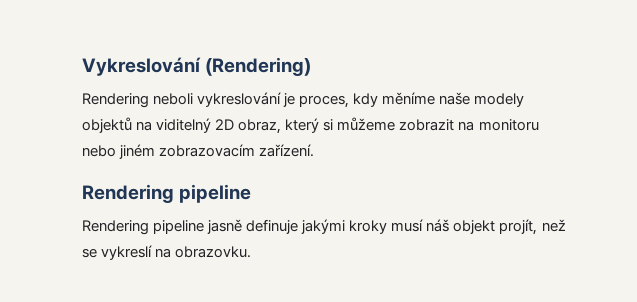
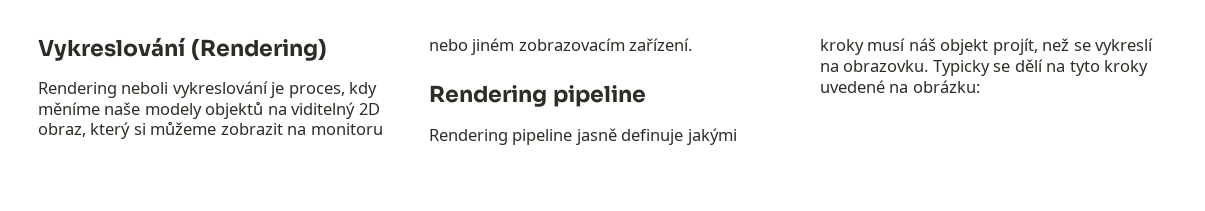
(252, 252) none -> [932,59,1149,76] [820,80,980,93] Typicky se dělí na tyto kroky uvedené na obrázku:

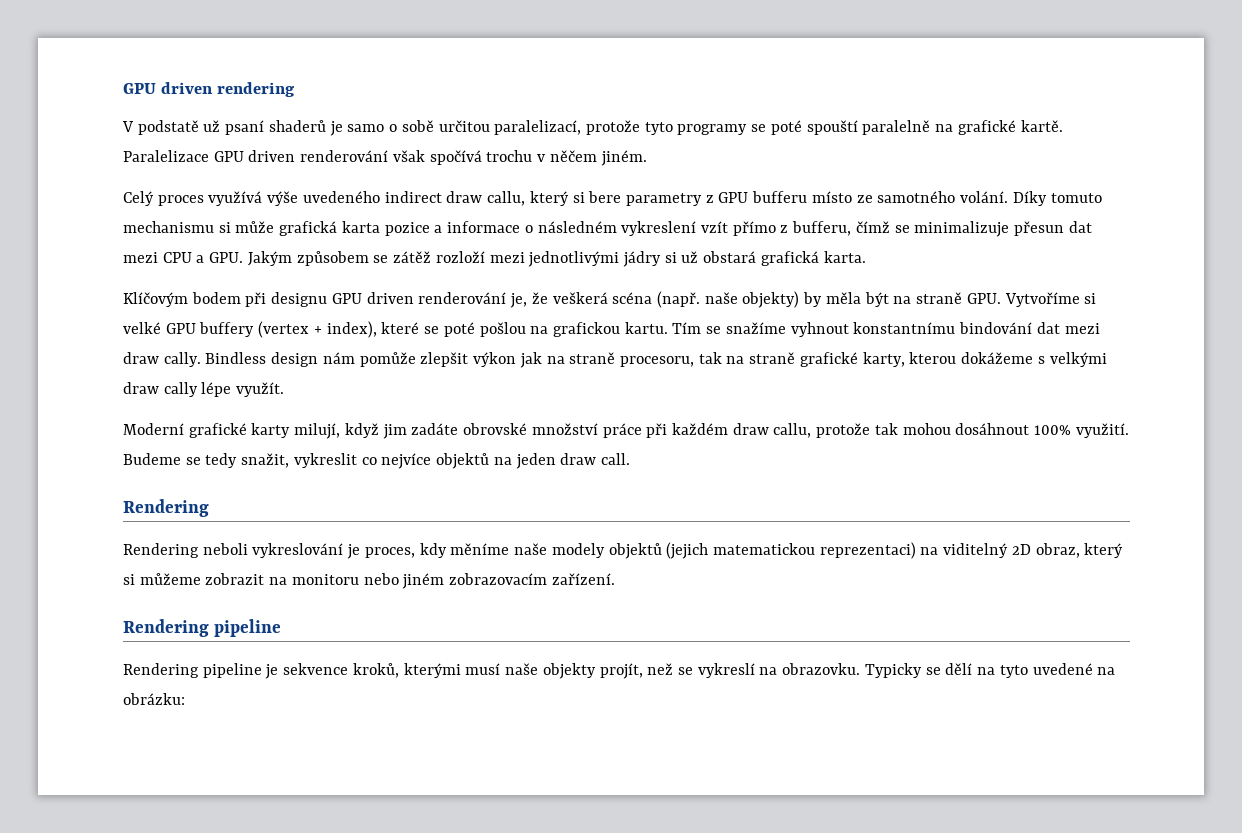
[38,37,327,61] Vykreslování (Rendering) -> [123,82,295,97] [122,120,1063,136] [123,150,647,166] [123,191,1102,206] [123,221,1092,237] [123,251,866,267] [123,291,1097,308] [123,321,1100,338] [123,352,1107,368] [123,382,285,397] [123,423,1129,439] [123,453,630,469] [123,499,209,517] GPU driven rendering // V podstatě už psaní shaderů je samo o sobě určitou paralelizací, protože tyto programy se poté spouští paralelně na grafické kartě. Paralelizace GPU driven renderování však spočívá trochu v něčem jiném. // Celý proces využívá výše uvedeného indirect draw callu, který si bere parametry z GPU bufferu místo ze samotného volání. Díky tomuto mechanismu si může grafická karta pozice a informace o následném vykreslení vzít přímo z bufferu, čímž se minimalizuje přesun dat mezi CPU a GPU. Jakým způsobem se zátěž rozloží mezi jednotlivými jádry si už obstará grafická karta. // Klíčovým bodem při designu GPU driven renderování je, že veškerá scéna (např. naše objekty) by měla být na straně GPU. Vytvoříme si velké GPU buffery (vertex + index), které se poté pošlou na grafickou kartu. Tím se snažíme vyhnout konstantnímu bindování dat mezi draw cally. Bindless design nám pomůže zlepšit výkon jak na straně procesoru, tak na straně grafické karty, kterou dokážeme s velkými draw cally lépe využít. // Moderní grafické karty milují, když jim zadáte obrovské množství práce při každém draw callu, protože tak mohou dosáhnout 100% využití. Budeme se tedy snažit, vykreslit co nejvíce objektů na jeden draw call. // Rendering
(264, 110) none -> [666,542,916,559] (jejich matematickou reprezentaci)
[575,128,737,145] [820,38,989,55] jasně definuje jakými kroky musí náš objekt -> [265,663,596,679] je sekvence kroků, kterými musí naše objekty
[1104,60,1149,76] kroky -> (1028, 671) none

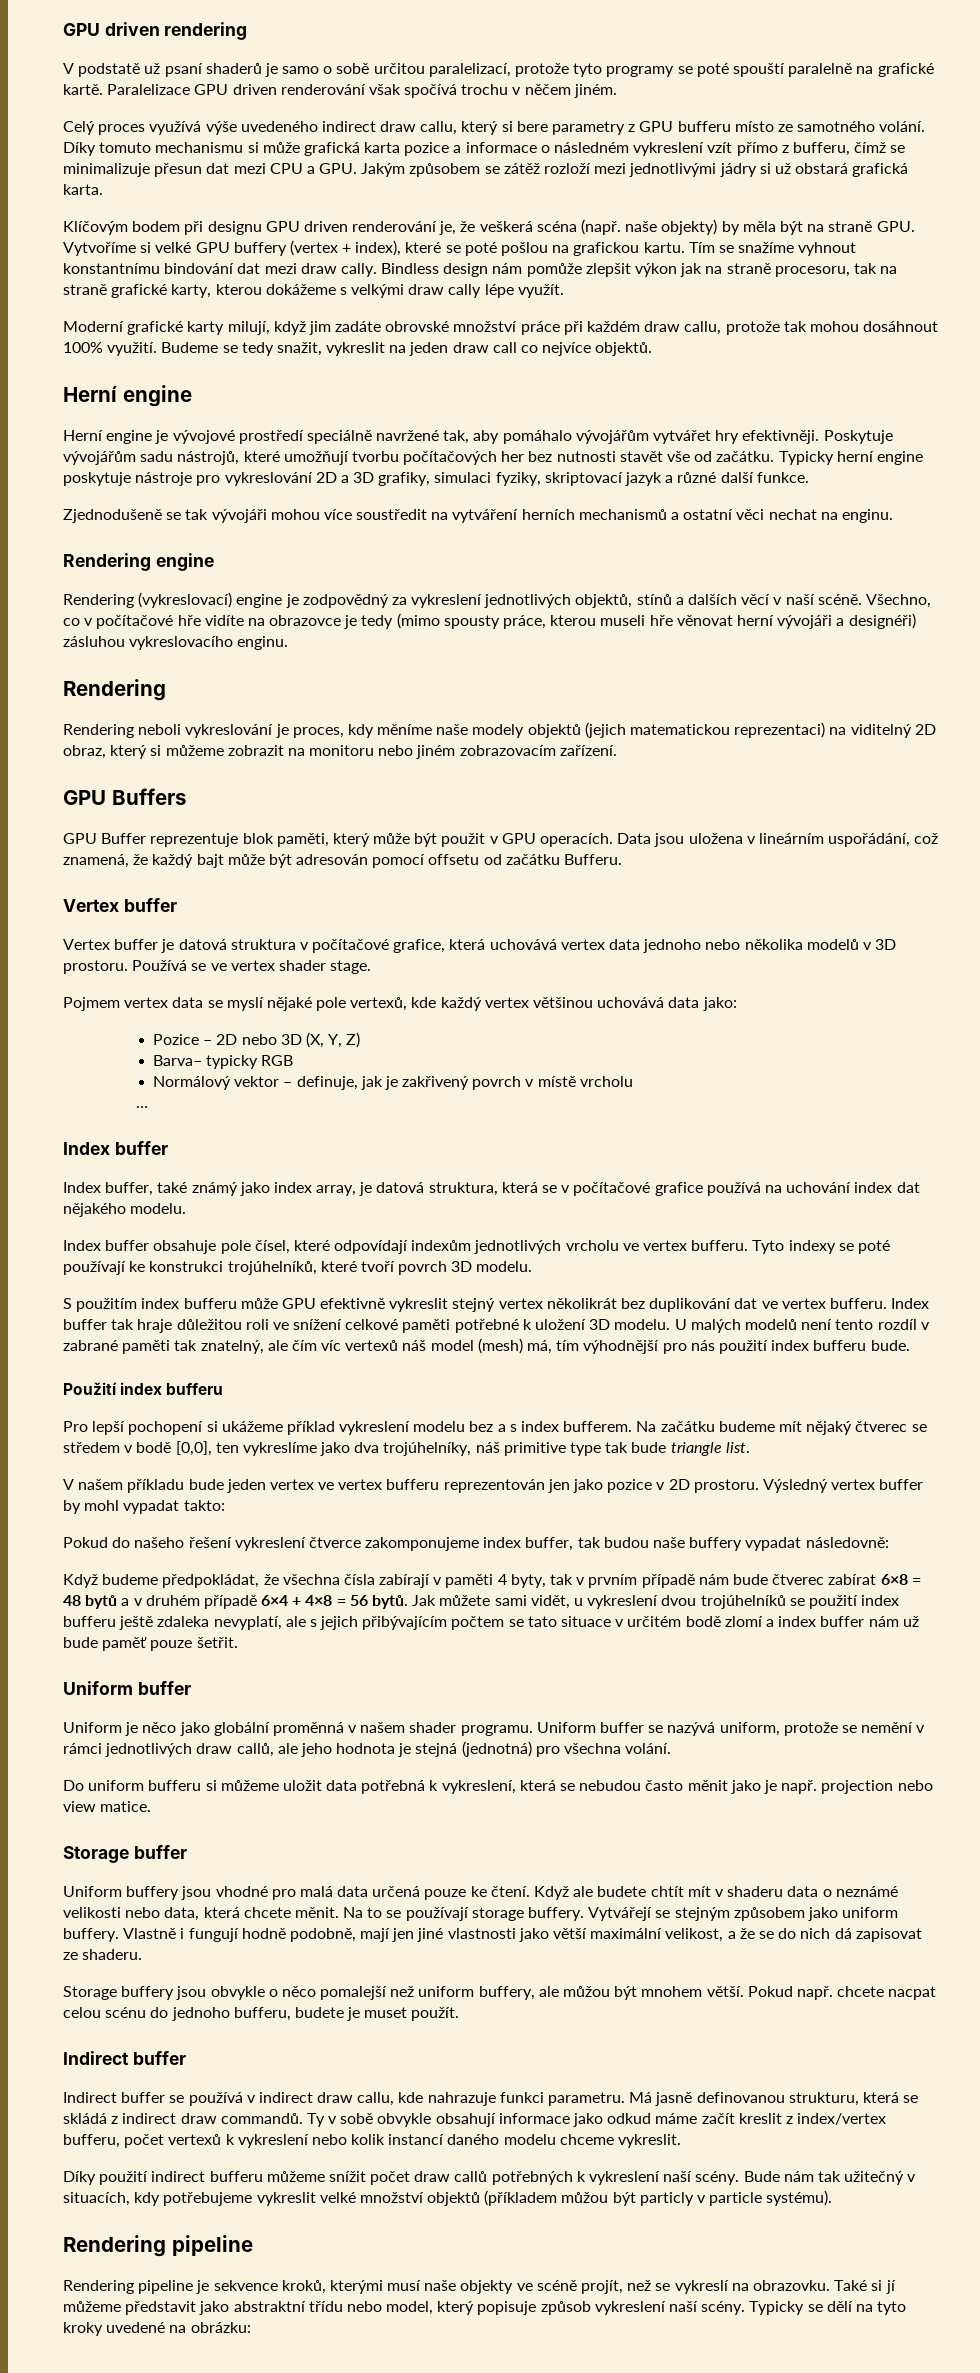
[361,453,630,469] co nejvíce objektů na jeden draw call. -> [389,342,653,356] [63,385,192,407] [63,430,893,444] [63,451,923,465] [63,472,809,486] [63,509,893,523] [63,553,214,571] [63,592,931,608] [63,613,916,629] [63,636,289,650] na jeden draw call co nejvíce objektů. // Herní engine // Herní engine je vývojové prostředí speciálně navržené tak, aby pomáhalo vývojářům vytvářet hry efektivněji. Poskytuje vývojářům sadu nástrojů, které umožňují tvorbu počítačových her bez nutnosti stavět vše od začátku. Typicky herní engine poskytuje nástroje pro vykreslování 2D a 3D grafiky, simulaci fyziky, skriptovací jazyk a různé další funkce. // Zjednodušeně se tak vývojáři mohou více soustředit na vytváření herních mechanismů a ostatní věci nechat na enginu. // Rendering engine // Rendering (vykreslovací) engine je zodpovědný za vykreslení jednotlivých objektů, stínů a dalších věcí v naší scéně. Všechno, co v počítačové hře vidíte na obrazovce je tedy (mimo spousty práce, kterou museli hře věnovat herní vývojáři a designéři) zásluhou vykreslovacího enginu.
(615, 579) none -> [63,788,186,805] [63,833,939,847] [63,854,623,868] [63,898,177,912] [63,939,897,953] [63,960,372,974] [63,997,737,1011] [152,1032,361,1048] [152,1055,294,1069] [152,1076,633,1090] [135,1106,148,1108] [63,1141,168,1155] [63,1182,920,1196] [63,1203,187,1217] [63,1240,890,1254] [63,1261,533,1275] [63,1298,930,1312] [63,1319,930,1333] [63,1338,910,1354] [63,1382,224,1395] [63,1421,927,1435] [63,1441,750,1456] [63,1479,924,1493] [63,1500,225,1514] [63,1537,889,1551] [63,1574,921,1588] [63,1595,900,1609] [63,1616,919,1630] [63,1637,238,1651] [63,1681,191,1695] [63,1722,926,1736] [63,1741,672,1757] [63,1780,933,1794] [63,1801,152,1812] [63,1845,187,1863] [63,1886,898,1900] [63,1907,899,1921] [63,1928,922,1942] [63,1949,143,1960] [63,1986,937,2000] [63,2007,460,2021] [63,2051,186,2065] [63,2092,919,2106] [63,2113,887,2127] [63,2134,682,2148] [63,2171,917,2185] [63,2190,833,2206] // GPU Buffers // GPU Buffer reprezentuje blok paměti, který může být použit v GPU operacích. Data jsou uložena v lineárním uspořádání, což znamená, že každý bajt může být adresován pomocí offsetu od začátku Bufferu. // Vertex buffer // Vertex buffer je datová struktura v počítačové grafice, která uchovává vertex data jednoho nebo několika modelů v 3D prostoru. Používá se ve vertex shader stage. // Pojmem vertex data se myslí nějaké pole vertexů, kde každý vertex většinou uchovává data jako: // Pozice – 2D nebo 3D (X, Y, Z) // Barva– typicky RGB // Normálový vektor – definuje, jak je zakřivený povrch v místě vrcholu // … // Index buffer // Index buffer, také známý jako index array, je datová struktura, která se v počítačové grafice používá na uchování index dat nějakého modelu. // Index buffer obsahuje pole čísel, které odpovídají indexům jednotlivých vrcholu ve vertex bufferu. Tyto indexy se poté používají ke konstrukci trojúhelníků, které tvoří povrch 3D modelu. // S použitím index bufferu může GPU efektivně vykreslit stejný vertex několikrát bez duplikování dat ve vertex bufferu. Index buffer tak hraje důležitou roli ve snížení celkové paměti potřebné k uložení 3D modelu. U malých modelů není tento rozdíl v zabrané paměti tak znatelný, ale čím víc vertexů náš model (mesh) má, tím výhodnější pro nás použití index bufferu bude. // Použití index bufferu // Pro lepší pochopení si ukážeme příklad vykreslení modelu bez a s index bufferem. Na začátku budeme mít nějaký čtverec se středem v bodě [0,0], ten vykreslíme jako dva trojúhelníky, náš primitive type tak bude triangle list. // V našem příkladu bude jeden vertex ve vertex bufferu reprezentován jen jako pozice v 2D prostoru. Výsledný vertex buffer by mohl vypadat takto: // Pokud do našeho řešení vykreslení čtverce zakomponujeme index buffer, tak budou naše buffery vypadat následovně: // Když budeme předpokládat, že všechna čísla zabírají v paměti 4 byty, tak v prvním případě nám bude čtverec zabírat 6×8 = 48 bytů a v druhém případě 6×4 + 4×8 = 56 bytů. Jak můžete sami vidět, u vykreslení dvou trojúhelníků se použití index bufferu ještě zdaleka nevyplatí, ale s jejich přibývajícím počtem se tato situace v určitém bodě zlomí a index buffer nám už bude paměť pouze šetřit. // Uniform buffer // Uniform je něco jako globální proměnná v našem shader programu. Uniform buffer se nazývá uniform, protože se nemění v rámci jednotlivých draw callů, ale jeho hodnota je stejná (jednotná) pro všechna volání. // Do uniform bufferu si můžeme uložit data potřebná k vykreslení, která se nebudou často měnit jako je např. projection nebo view matice. // Storage buffer // Uniform buffery jsou vhodné pro malá data určená pouze ke čtení. Když ale budete chtít mít v shaderu data o neznámé velikosti nebo data, která chcete měnit. Na to se používají storage buffery. Vytvářejí se stejným způsobem jako uniform buffery. Vlastně i fungují hodně podobně, mají jen jiné vlastnosti jako větší maximální velikost, a že se do nich dá zapisovat ze shaderu. // Storage buffery jsou obvykle o něco pomalejší než uniform buffery, ale můžou být mnohem větší. Pokud např. chcete nacpat celou scénu do jednoho bufferu, budete je muset použít. // Indirect buffer // Indirect buffer se používá v indirect draw callu, kde nahrazuje funkci parametru. Má jasně definovanou strukturu, která se skládá z indirect draw commandů. Ty v sobě obvykle obsahují informace jako odkud máme začít kreslit z index/vertex bufferu, počet vertexů k vykreslení nebo kolik instancí daného modelu chceme vykreslit. // Díky použití indirect bufferu můžeme snížit počet draw callů potřebných k vykreslení naší scény. Bude nám tak užitečný v situacích, kdy potřebujeme vykreslit velké množství objektů (příkladem můžou být particly v particle systému).
(596, 671) none -> [516,2280,577,2291] ve scéně
(861, 669) none -> [834,2280,896,2294] [63,2301,746,2315] Také si jí můžeme představit jako abstraktní třídu nebo model, který popisuje způsob vykreslení naší scény.
(1028, 671) none -> [63,2322,103,2336] kroky

